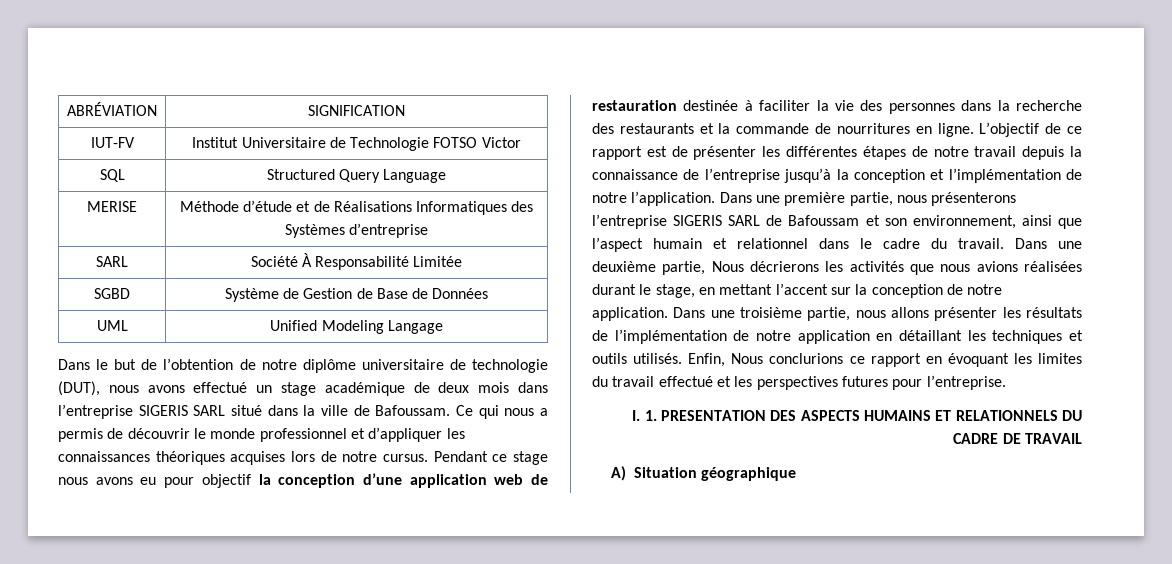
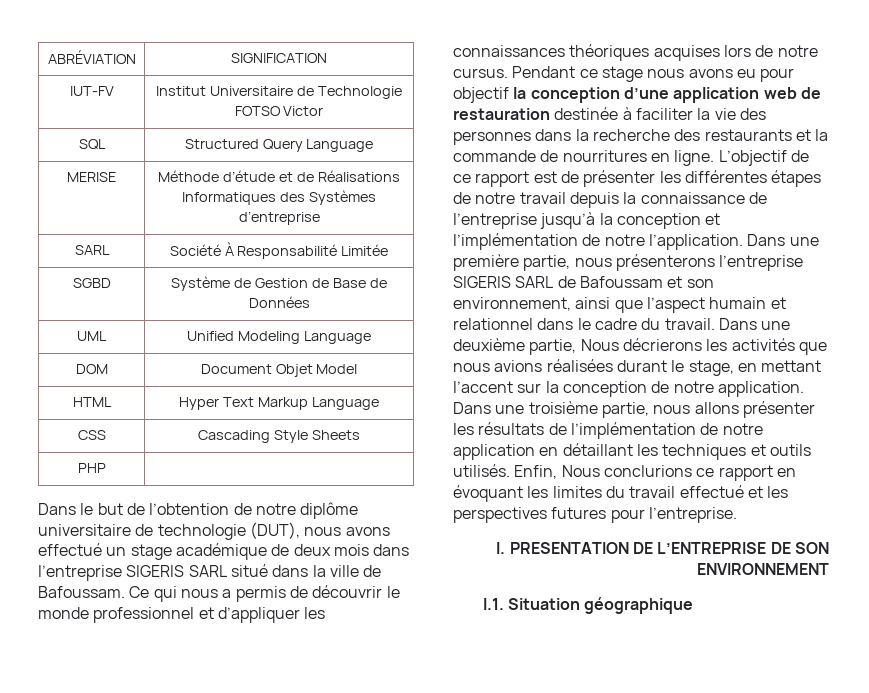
[387,320,443,334] Langage -> [303,331,371,344] [75,364,108,374] [200,364,358,377] [72,397,112,407] [179,397,379,410] [77,430,106,440] [198,430,360,443] [77,463,106,473] Language // DOM | Document Objet Model // HTML | Hyper Text Markup Language // CSS | Cascading Style Sheets // PHP |
[644,410,1082,421] [953,433,1082,444] [611,466,627,481] 1. PRESENTATION DES ASPECTS HUMAINS ET RELATIONNELS DU CADRE DE TRAVAIL // A) -> [509,542,829,554] [697,563,829,575] [482,598,504,610] PRESENTATION DE L’ENTREPRISE DE SON ENVIRONNEMENT // I.1.

